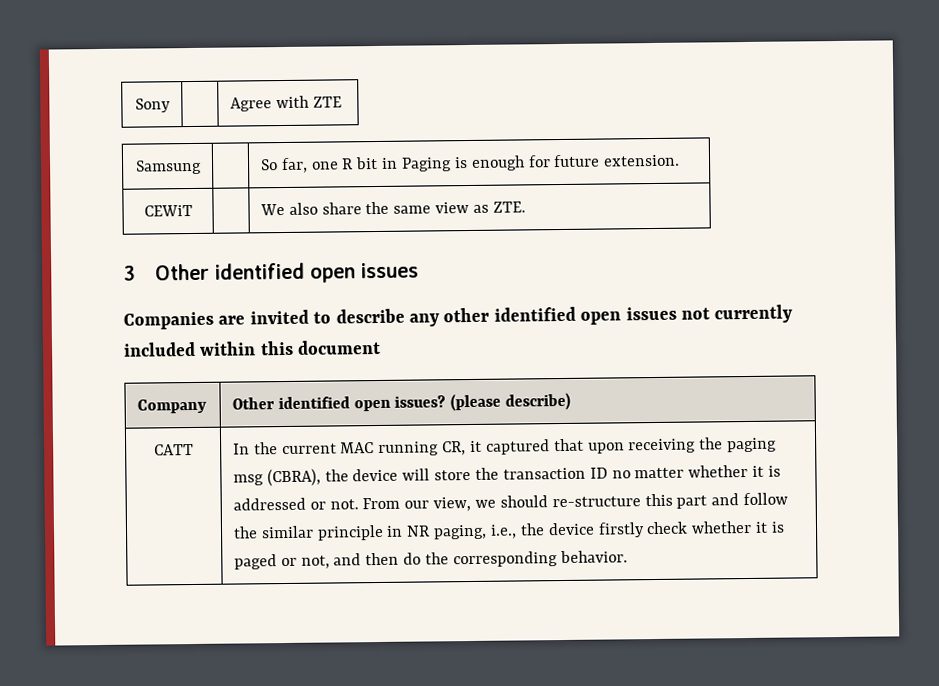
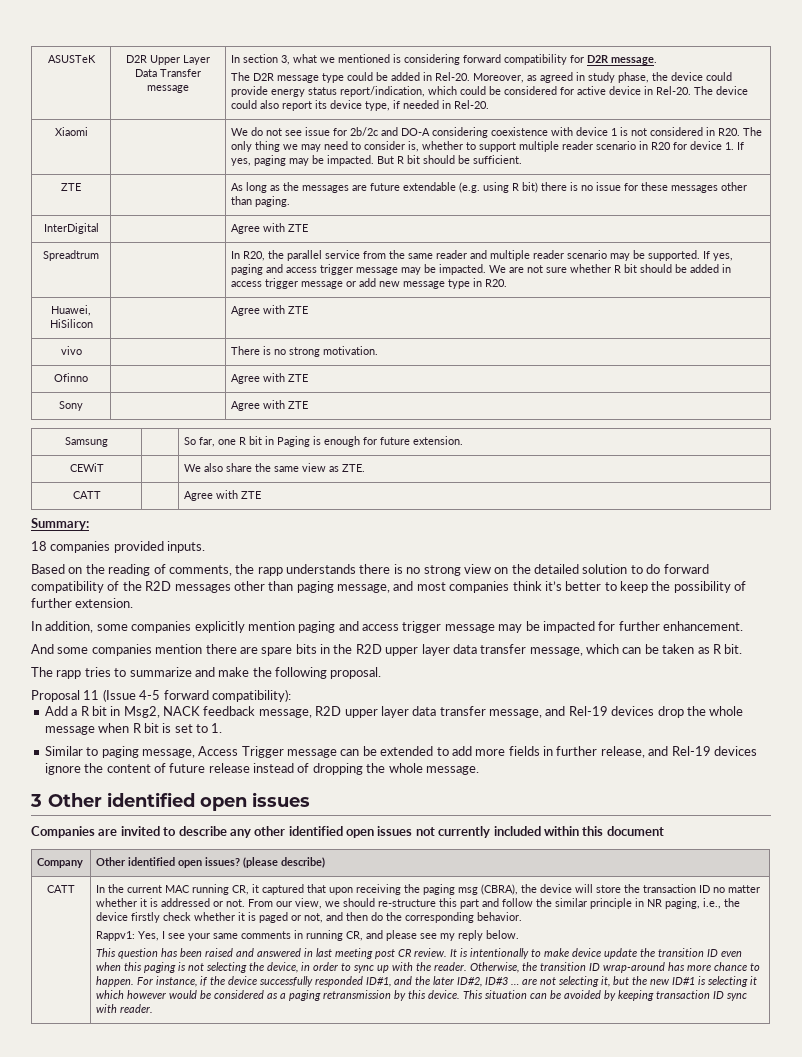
(134, 105) none -> [47,55,96,63] [126,55,210,65] [135,69,201,77] [147,85,189,93] [231,54,658,65] [231,72,733,83] [231,86,749,97] [231,100,490,111] [54,127,88,136] [231,127,763,138] [231,141,745,152] [231,155,523,166] [61,183,81,191] [231,182,748,193] [231,196,291,207] [43,223,99,234] [231,223,309,234] [43,250,99,261] [231,250,734,261] [231,264,732,275] [231,278,508,289] [51,305,91,316] [49,319,93,328] [231,305,309,316] [60,346,82,355] [231,346,379,357] [54,373,88,382] [231,373,309,384] ASUSTeK | D2R Upper Layer Data Transfer message | In section 3, what we mentioned is considering forward compatibility for D2R message. // The D2R message type could be added in Rel-20. Moreover, as agreed in study phase, the device could provide energy status report/indication, which could be considered for active device in Rel-20. The device could also report its device type, if needed in Rel-20. // Xiaomi | | We do not see issue for 2b/2c and DO-A considering coexistence with device 1 is not considered in R20. The only thing we may need to consider is, whether to support multiple reader scenario in R20 for device 1. If yes, paging may be impacted. But R bit should be sufficient. // ZTE | | As long as the messages are future extendable (e.g. using R bit) there is no issue for these messages other than paging. // InterDigital | | Agree with ZTE // Spreadtrum | | In R20, the parallel service from the same reader and multiple reader scenario may be supported. If yes, paging and access trigger message may be impacted. We are not sure whether R bit should be added in access trigger message or add new message type in R20. // Huawei, HiSilicon | | Agree with ZTE // vivo | | There is no strong motivation. // Ofinno | | Agree with ZTE //
(526, 207) none -> [72,491,101,499] [184,490,262,501] [31,518,89,530] [31,541,206,553] [31,564,709,576] [31,581,747,593] [31,598,134,608] [31,621,743,633] [31,644,743,656] [31,667,382,679] [31,689,291,702] [44,706,744,718] [44,723,223,735] [44,746,757,758] [44,763,479,775] // CATT | | Agree with ZTE // Summary: // 18 companies provided inputs. // Based on the reading of comments, the rapp understands there is no strong view on the detailed solution to do forward compatibility of the R2D messages other than paging message, and most companies think it’s better to keep the possibility of further extension. // In addition, some companies explicitly mention paging and access trigger message may be impacted for further enhancement. // And some companies mention there are spare bits in the R2D upper layer data transfer message, which can be taken as R bit. // The rapp tries to summarize and make the following proposal. // Proposal 11 (Issue 4-5 forward compatibility): // Add a R bit in Msg2, NACK feedback message, R2D upper layer data transfer message, and Rel-19 devices drop the whole message when R bit is set to 1. // Similar to paging message, Access Trigger message can be extended to add more fields in further release, and Rel-19 devices ignore the content of future release instead of dropping the whole message.
(628, 557) none -> [96,930,520,941] [96,948,743,959] [96,962,761,973] [96,976,758,987] [96,990,748,1001] [96,1004,154,1013] // Rappv1: Yes, I see your same comments in running CR, and please see my reply below. // This question has been raised and answered in last meeting post CR review. It is intentionally to make device update the transition ID even when this paging is not selecting the device, in order to sync up with the reader. Otherwise, the transition ID wrap-around has more chance to happen. For instance, if the device successfully responded ID#1, and the later ID#2, ID#3 … are not selecting it, but the new ID#1 is selecting it which however would be considered as a paging retransmission by this device. This situation can be avoided by keeping transaction ID sync with reader.

